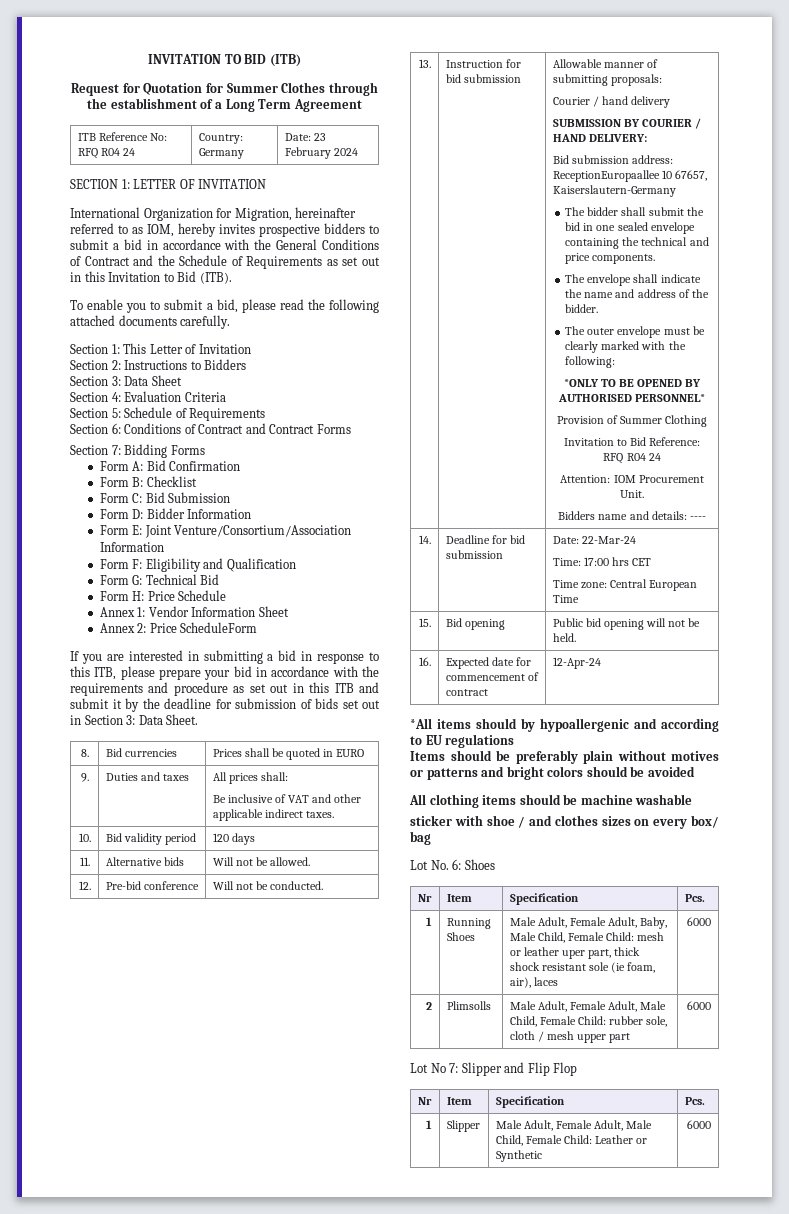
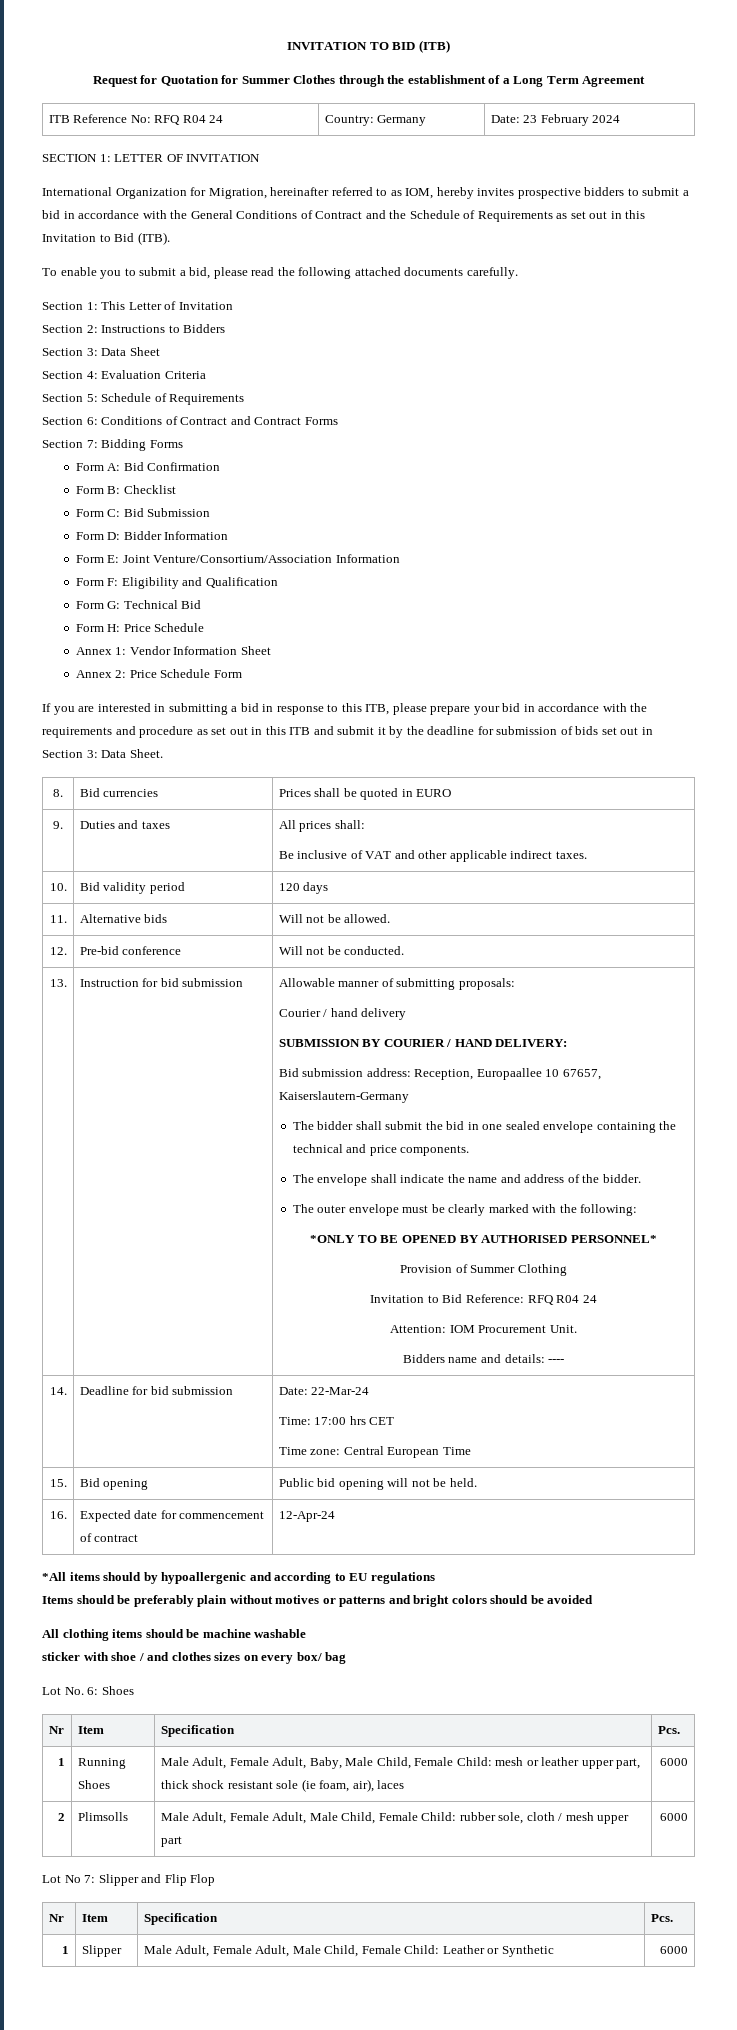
[180,622,258,633] ScheduleForm -> [160,669,242,678] Schedule Form
[552,170,660,182] ReceptionEuropaallee -> [414,1068,542,1080] Reception, Europaallee
[561,950,585,959] uper -> [581,1760,614,1769] upper

